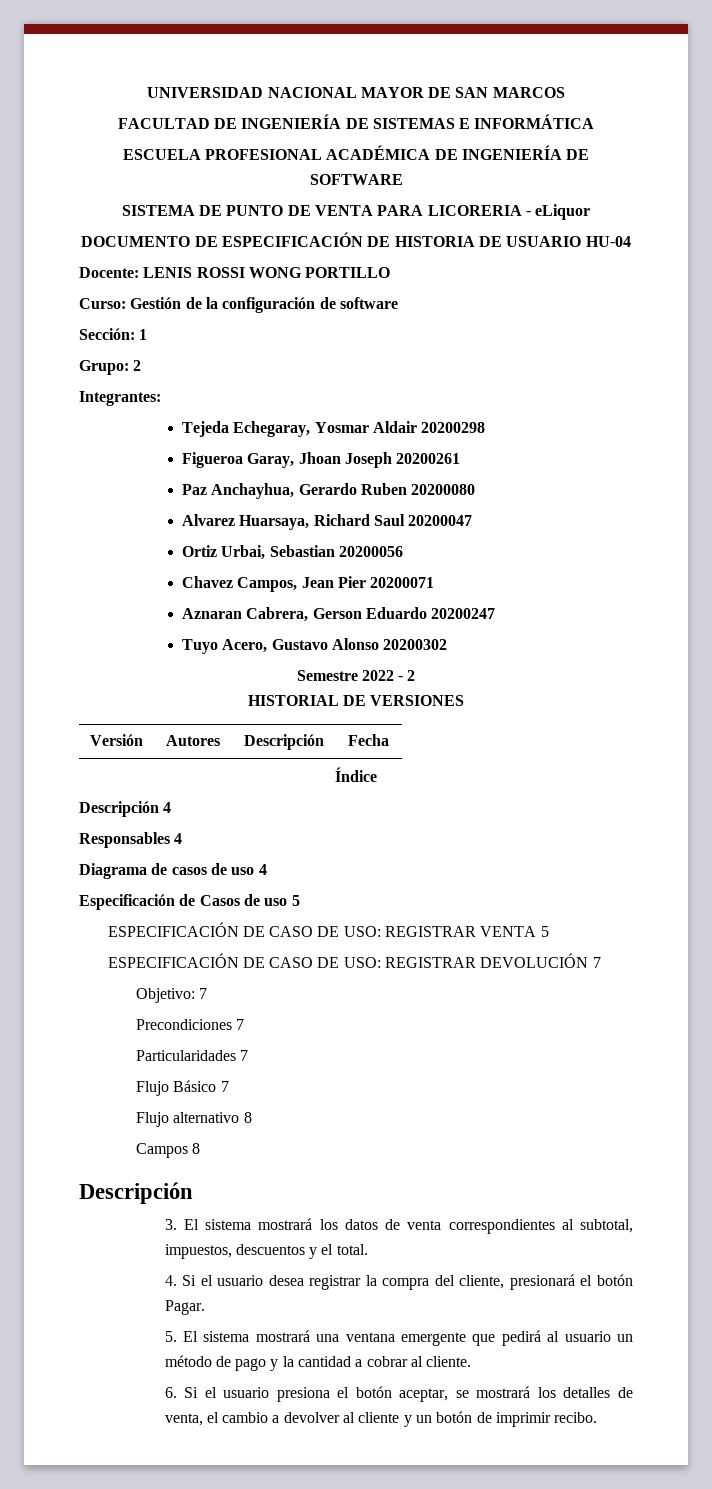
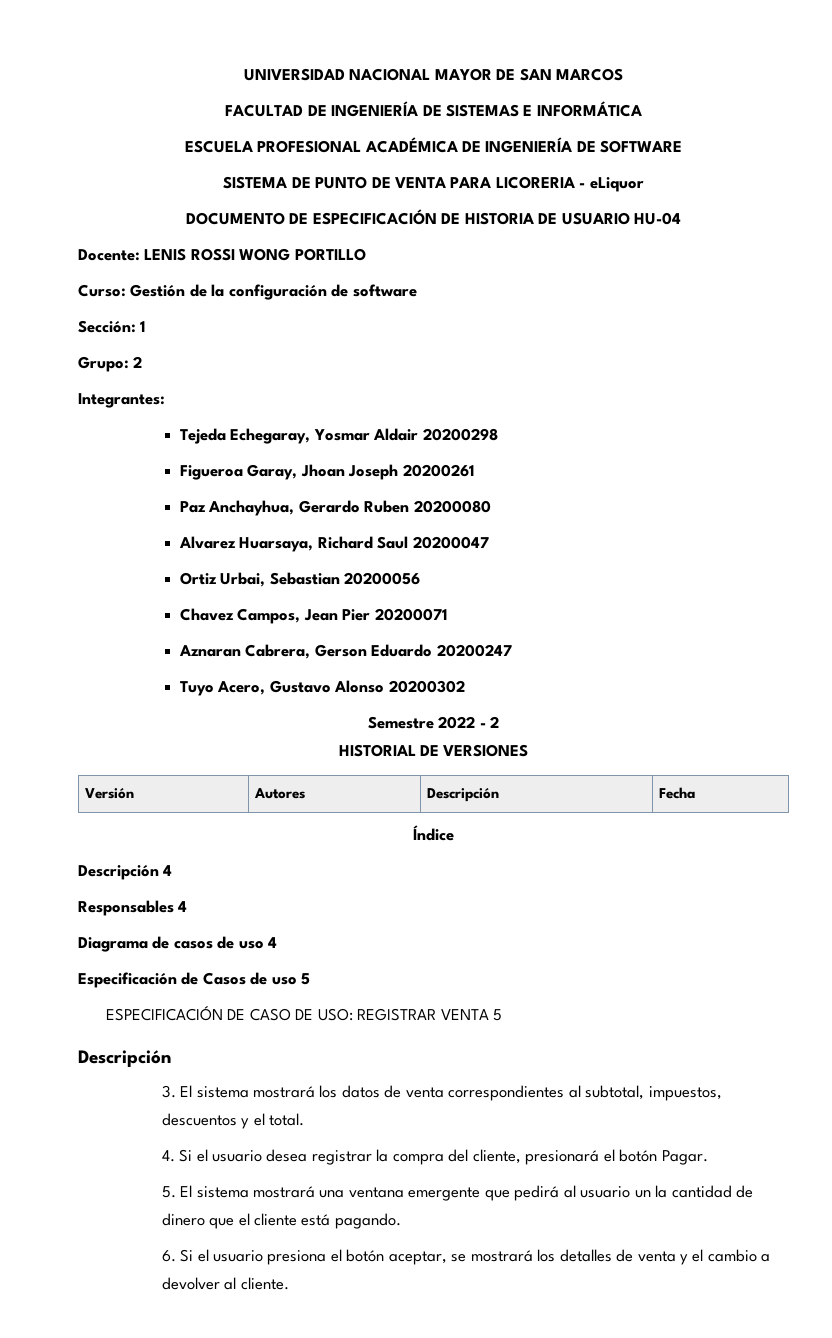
[107,953,601,968] [136,988,208,1003] [136,1019,245,1030] [136,1050,249,1061] [136,1080,229,1096] [136,1112,252,1127] [136,1143,201,1158] // ESPECIFICACIÓN DE CASO DE USO: REGISTRAR DEVOLUCIÓN 7 // Objetivo: 7 // Precondiciones 7 // Particularidades 7 // Flujo Básico 7 // Flujo alternativo 8 // Campos 8 -> (503, 1015) none
[164,1355,472,1371] método de pago y la cantidad a cobrar al cliente. -> [655,1185,753,1198] [161,1213,401,1229] la cantidad de dinero que el cliente está pagando.
[164,1413,203,1426] venta, -> [637,1251,688,1265] venta y
[358,1411,598,1427] cliente y un botón de imprimir recibo. -> [240,1277,289,1290] cliente.

